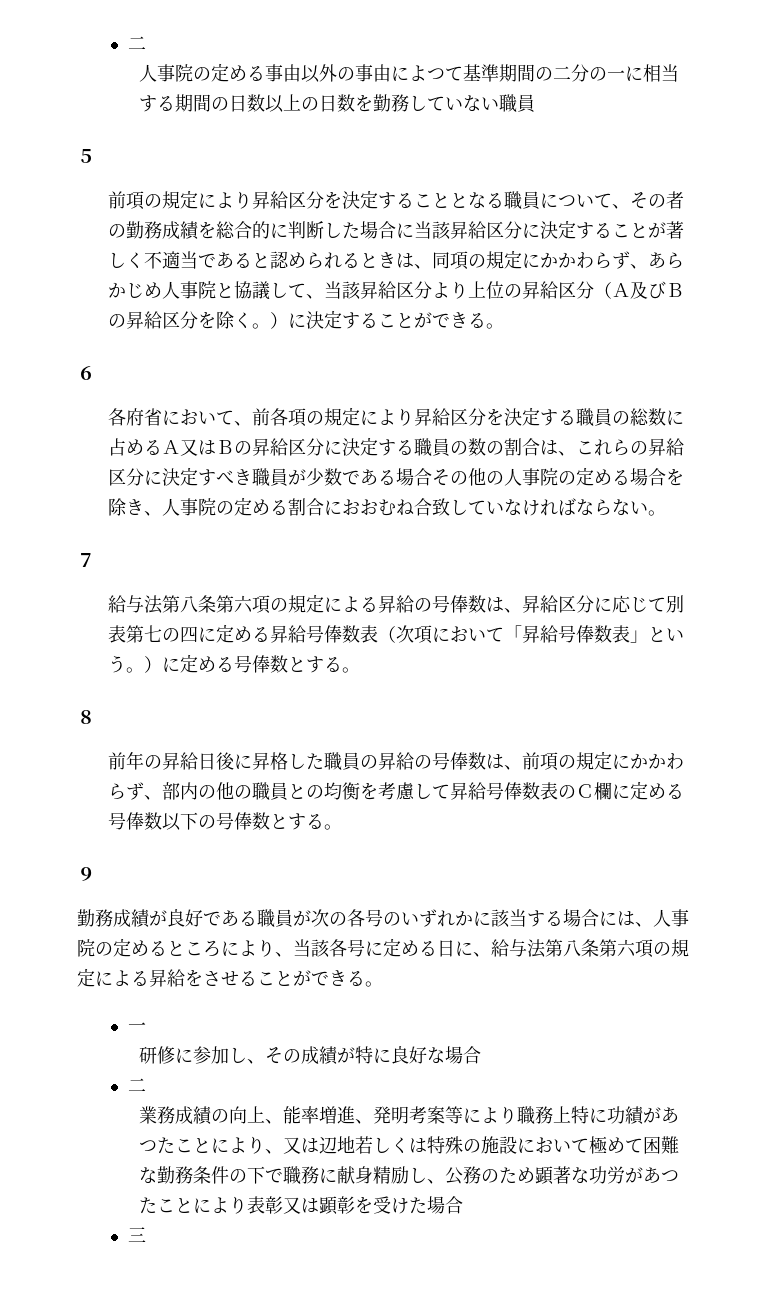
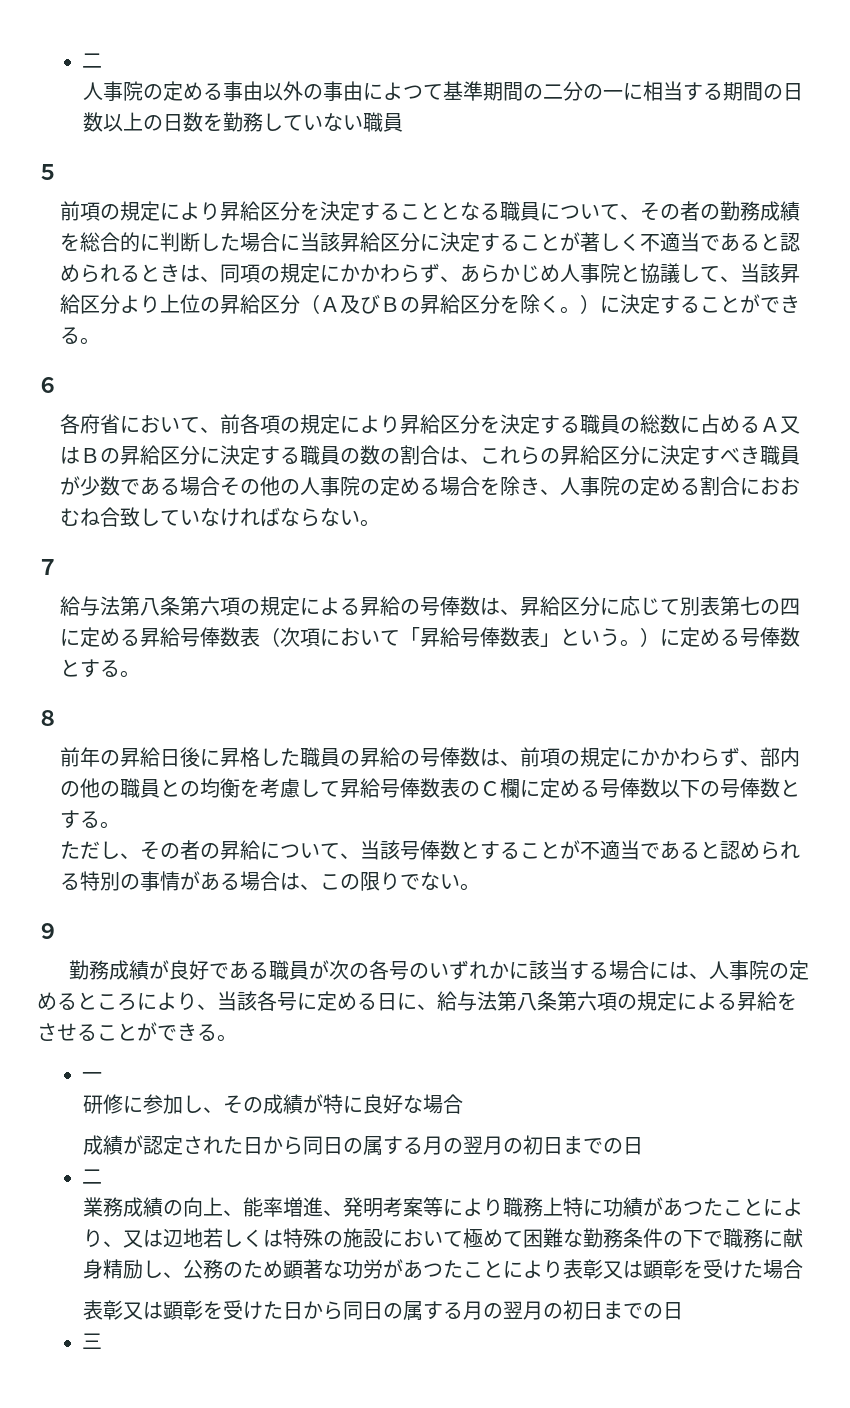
(342, 827) none -> [60,840,801,860] [60,871,481,891] // ただし、その者の昇給について、当該号俸数とすることが不適当であると認められる特別の事情がある場合は、この限りでない。
(481, 1055) none -> [83,1135,644,1156] // 成績が認定された日から同日の属する月の翌月の初日までの日
(463, 1205) none -> [83,1300,684,1321] // 表彰又は顕彰を受けた日から同日の属する月の翌月の初日までの日

